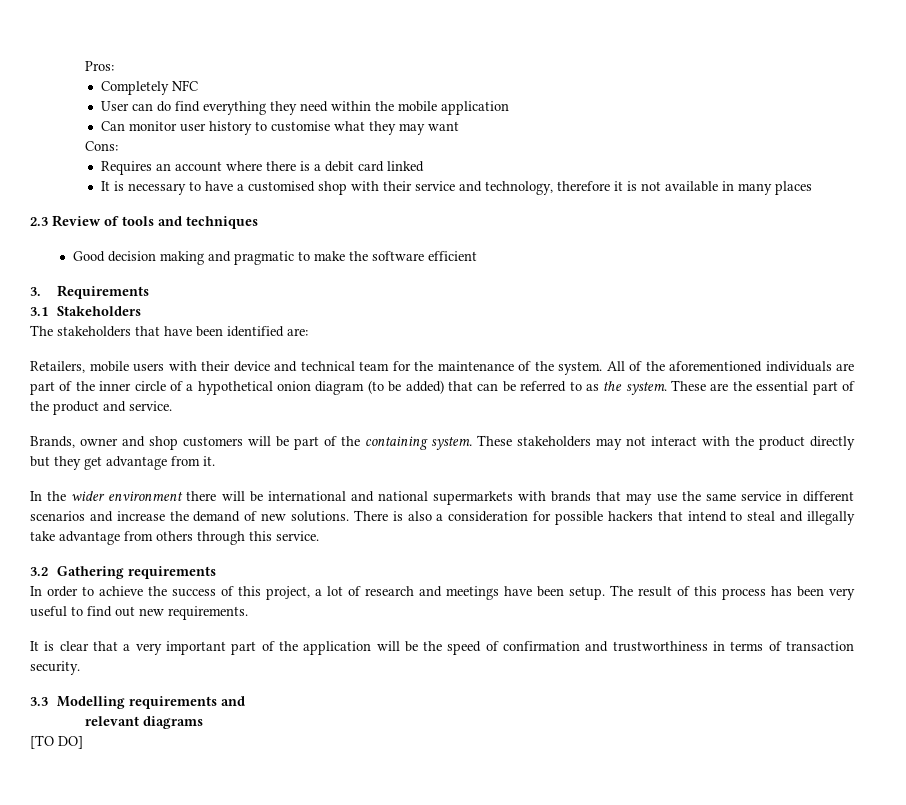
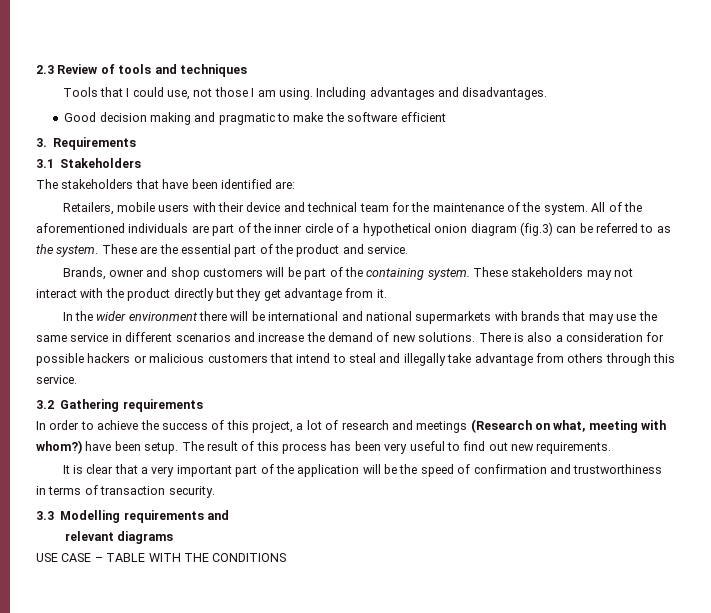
[84,61,114,71] [100,80,198,95] [100,101,509,115] [100,121,459,135] [84,141,118,151] [100,161,424,175] [100,181,812,195] Pros: // Completely NFC // User can do find everything they need within the mobile application // Can monitor user history to customise what they may want // Cons: // Requires an account where there is a debit card linked // It is necessary to have a customised shop with their service and technology, therefore it is not available in many places // -> (36, 69) none
(258, 222) none -> [62,87,548,100] // Tools that I could use, not those I am using. Including advantages and disadvantages.
[367,380,473,394] (to be added) that -> [519,222,553,236] (fig.3)
(653, 516) none -> [133,353,268,363] or malicious customers
(499, 593) none -> [470,419,667,433] [36,440,82,454] (Research on what, meeting with whom?)
[30,735,83,749] [TO DO] -> [36,553,287,562] USE CASE – TABLE WITH THE CONDITIONS

